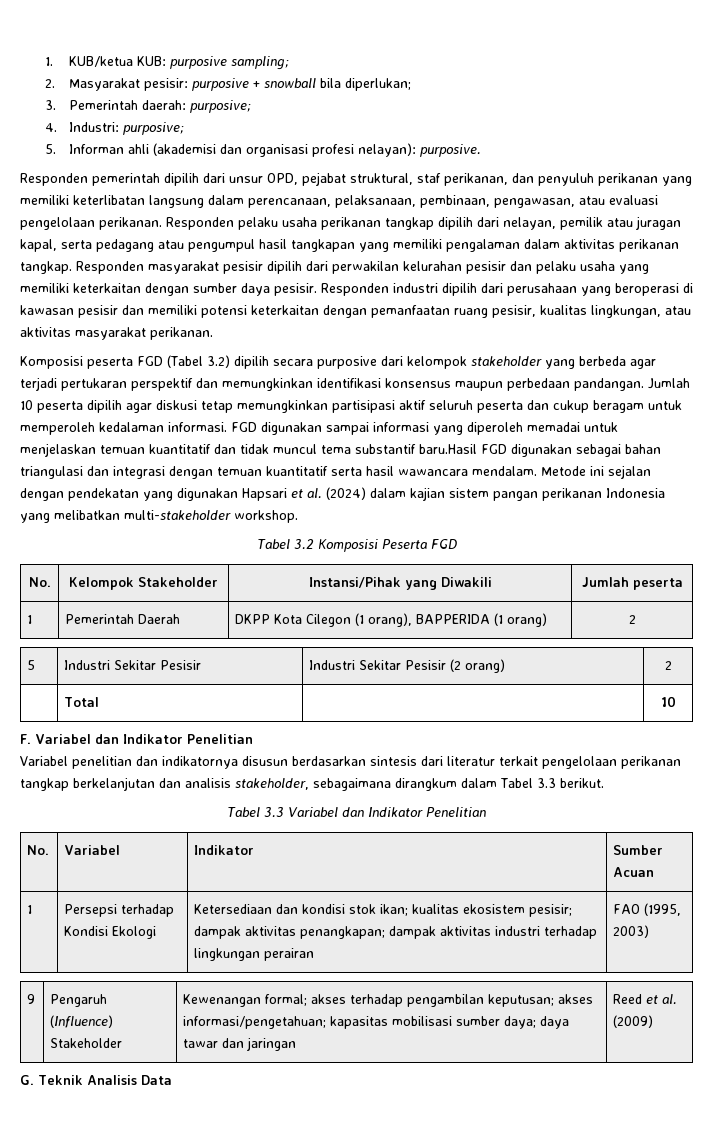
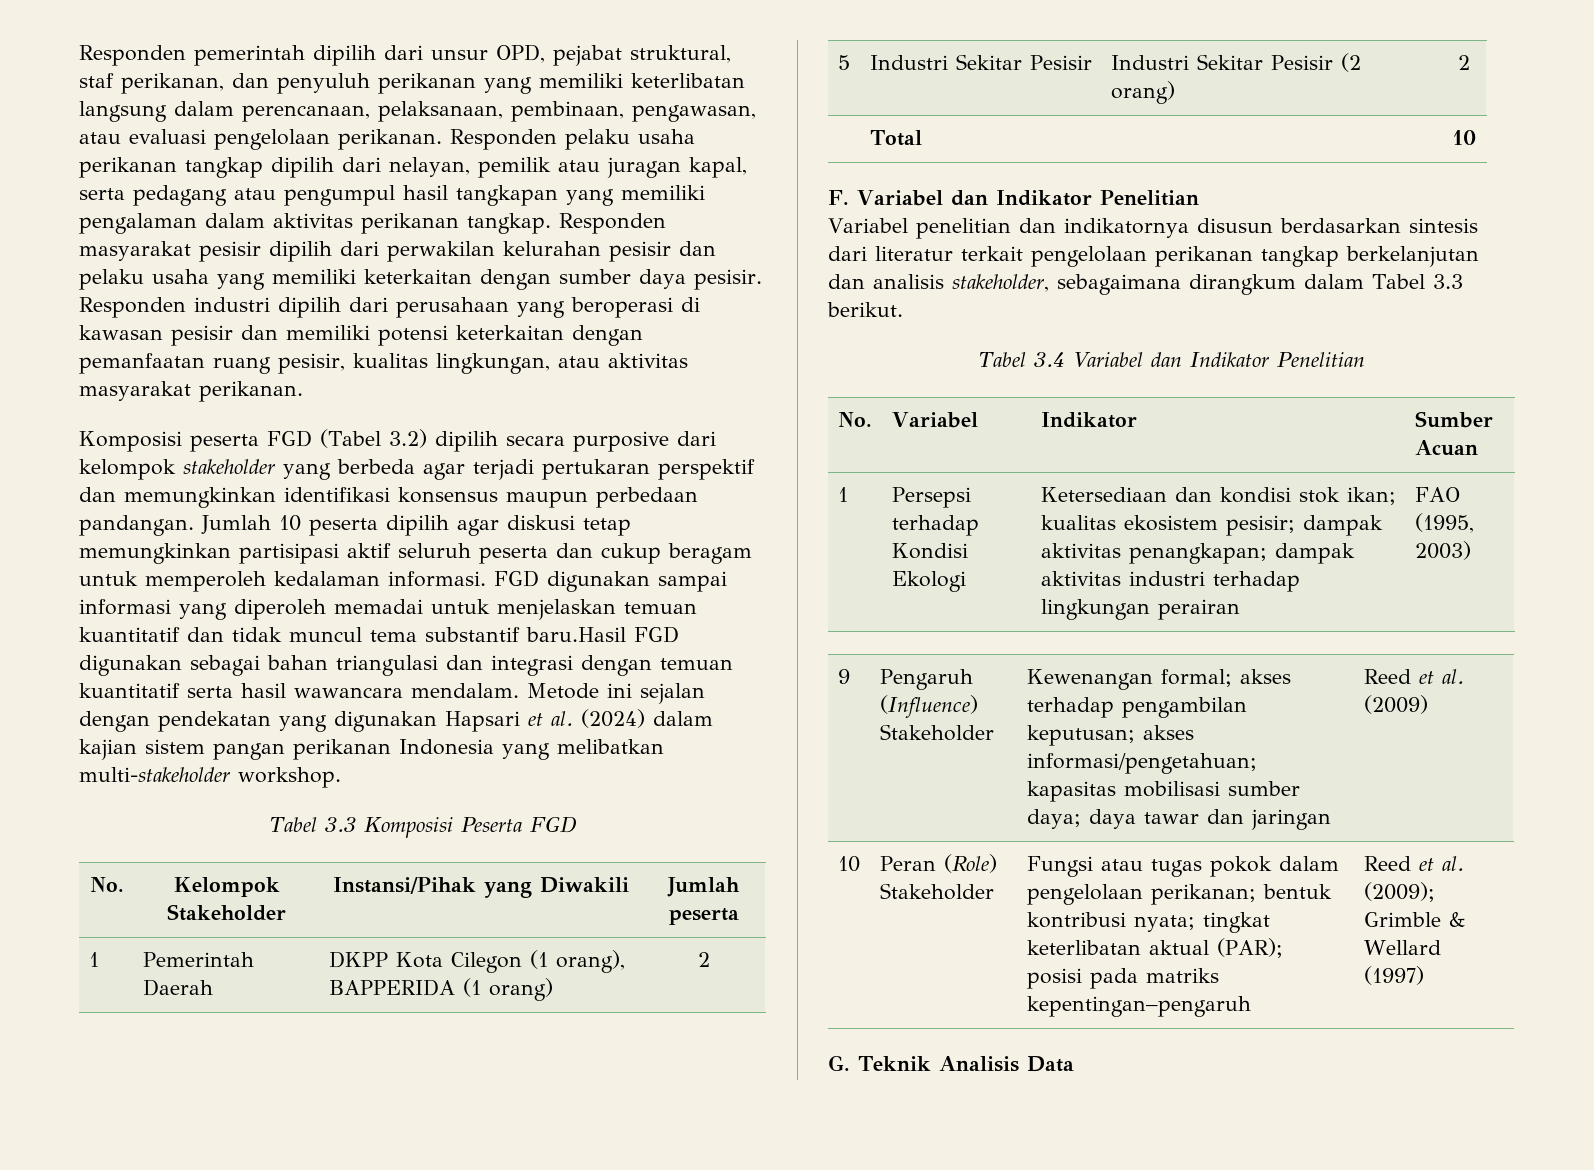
[44,56,290,70] [44,78,412,91] [44,100,252,113] [44,122,185,135] [44,143,482,157] 1. KUB/ketua KUB: purposive sampling; // 2. Masyarakat pesisir: purposive + snowball bila diperlukan; // 3. Pemerintah daerah: purposive; // 4. Industri: purposive; // 5. Informan ahli (akademisi dan organisasi profesi nelayan): purposive. // -> (79, 55) none
[293,539,314,550] 3.2 -> [324,817,356,832] 3.3
[264,807,284,818] 3.3 -> [1033,352,1065,367] 3.4
(654, 1021) none -> [837,856,860,872] [879,854,997,873] [879,883,994,900] [1026,856,1339,877] [1026,884,1332,905] [1026,912,1270,933] [1026,938,1283,958] [1026,968,1219,989] [1026,996,1251,1017] [1363,856,1464,871] [1363,882,1435,902] [1363,912,1465,927] [1363,940,1441,955] [1363,966,1424,985] // 10 | Peran (Role) Stakeholder | Fungsi atau tugas pokok dalam pengelolaan perikanan; bentuk kontribusi nyata; tingkat keterlibatan aktual (PAR); posisi pada matriks kepentingan–pengaruh | Reed et al. (2009); Grimble & Wellard (1997)

